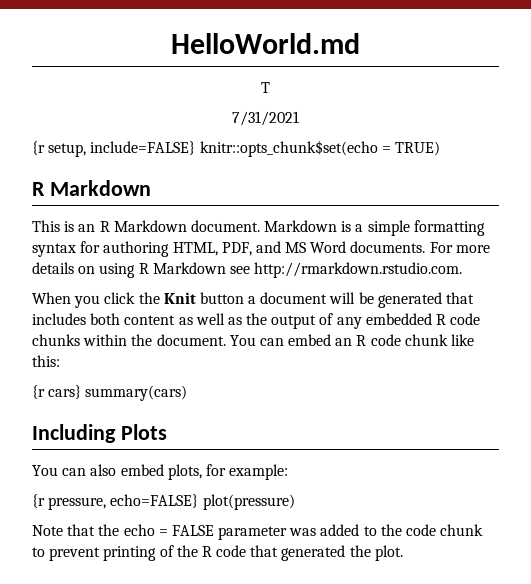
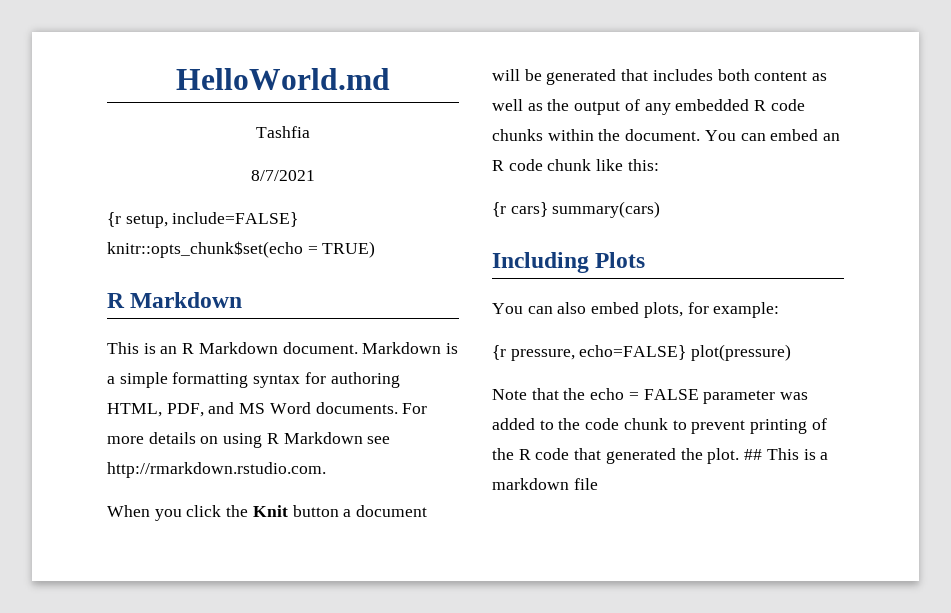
[261,82,270,93] [232,111,299,126] T // 7/31/2021 -> [256,126,310,138] [251,170,315,181] Tashfia // 8/7/2021
(403, 553) none -> [744,448,829,460] [492,478,598,490] ## This is a markdown file

